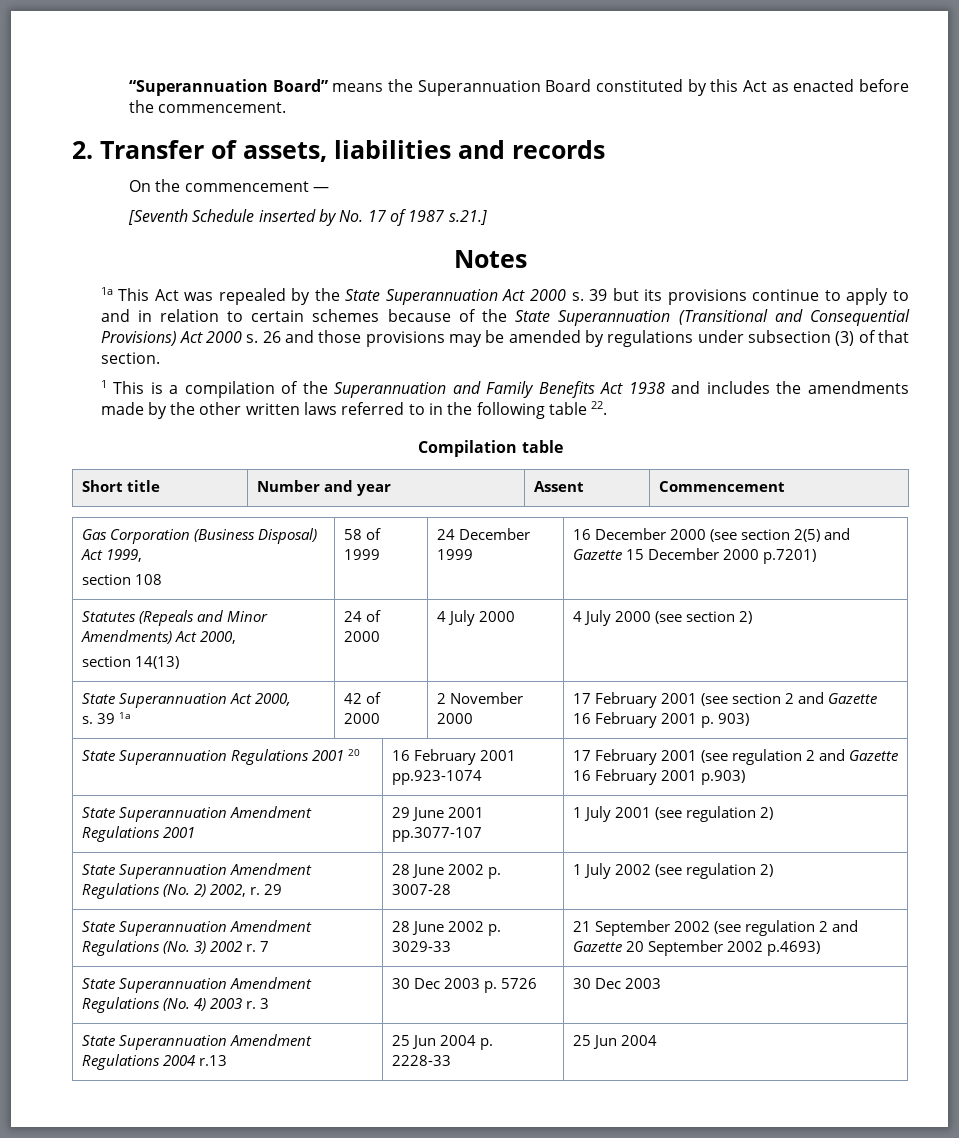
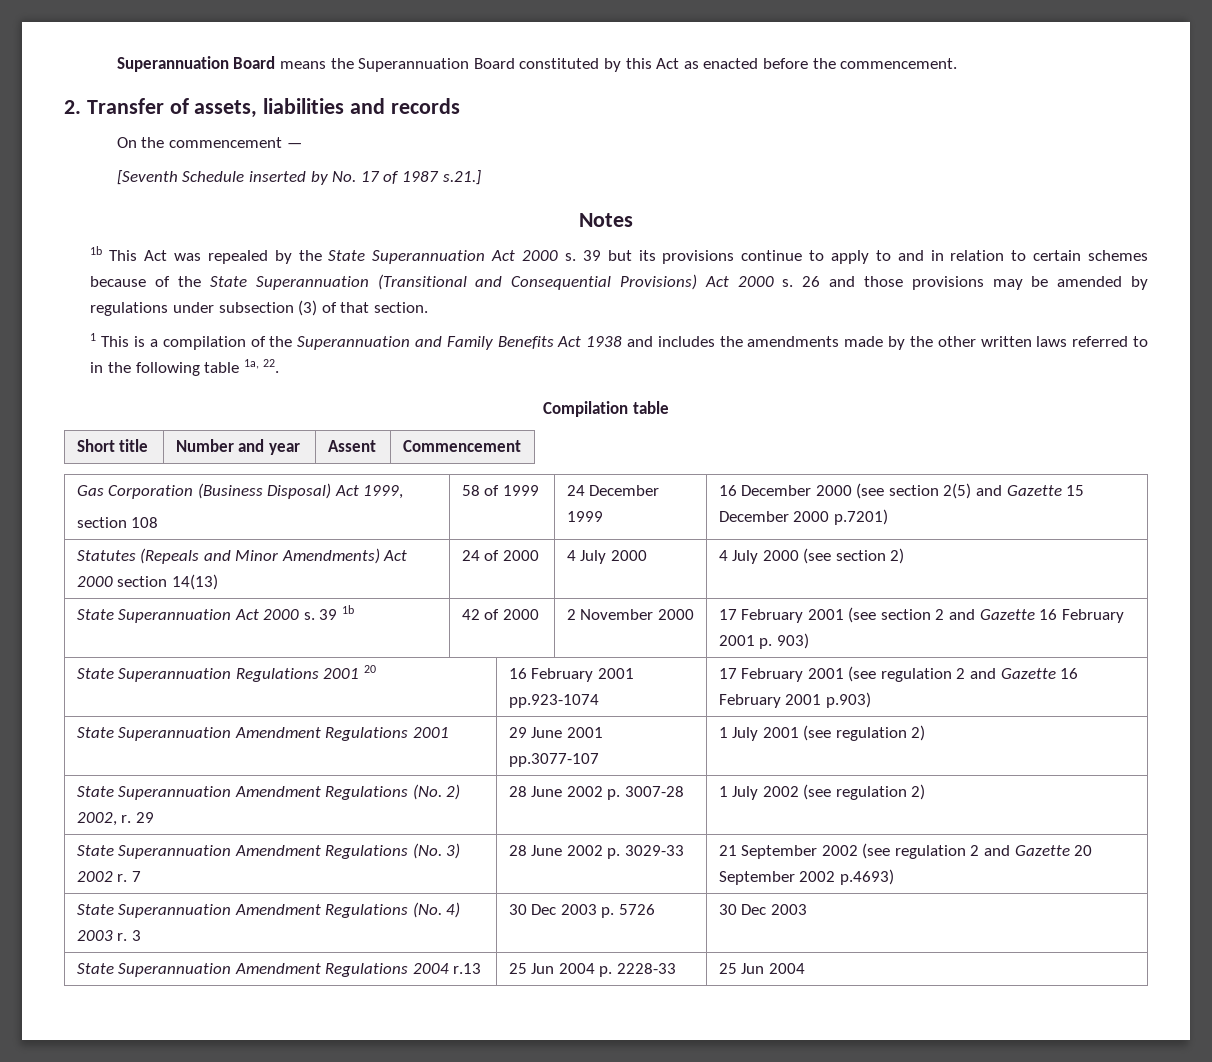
[129,79,328,96] “Superannuation Board” -> [116,56,276,72] Superannuation Board
[100,287,113,295] 1a -> [90,246,103,255] 1b
(588, 408) none -> [243,359,259,369] 1a,
[199,631,236,644] 2000, // -> [76,576,113,587] 2000
[254,693,291,706] [81,712,131,724] 2000, // s. 39 1a -> [263,605,355,620] 2000 s. 39 1b

